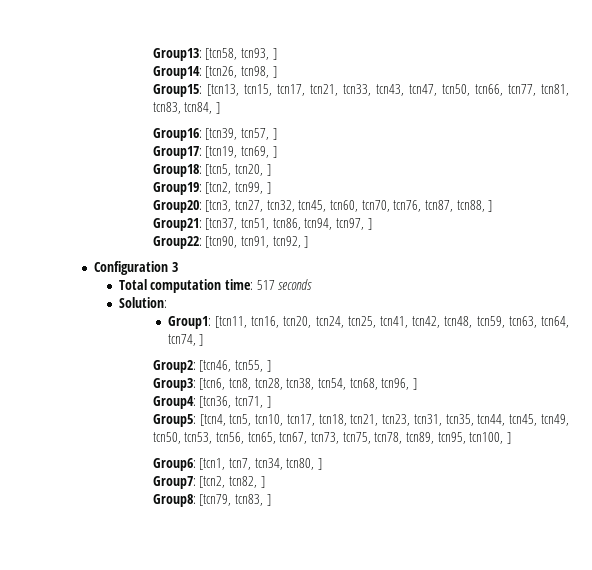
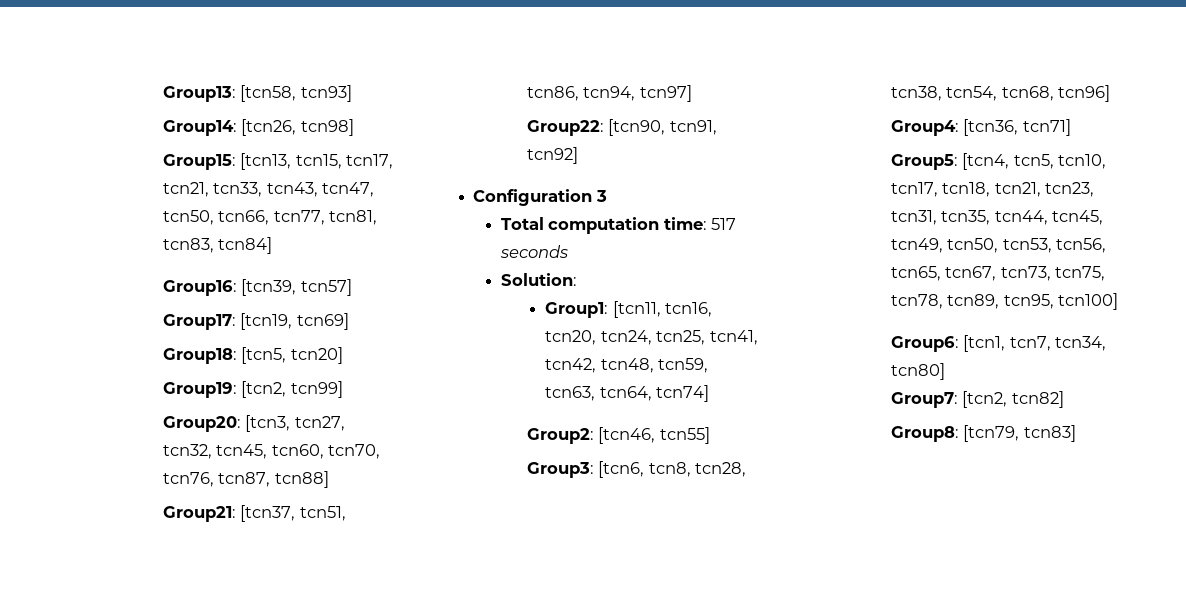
[241,48,277,60] tcn93, ] -> [300,85,352,102] tcn93]
[241,66,277,78] tcn98, ] -> [300,119,354,136] tcn98]
[184,102,221,114] tcn84, ] -> [218,237,273,254] tcn84]
[241,128,277,140] tcn57, ] -> [300,279,352,296] tcn57]
[241,146,277,158] tcn69, ] -> [296,313,349,330] tcn69]
[235,164,271,176] tcn20, ] -> [290,347,343,364] tcn20]
[235,182,271,194] tcn99, ] -> [290,381,343,398] tcn99]
[456,200,493,212] tcn88, ] -> [274,471,329,488] tcn88]
[336,218,372,230] tcn97, ] -> [639,85,692,102] tcn97]
[272,236,309,248] tcn92, ] -> [527,147,578,164] tcn92]
[167,334,204,346] tcn74, ] -> [656,385,710,402] tcn74]
[235,360,271,372] tcn55, ] -> [659,427,710,444] tcn55]
[381,378,417,390] tcn96, ] -> [1058,85,1111,102] tcn96]
[235,396,271,408] tcn71, ] -> [1022,119,1071,136] tcn71]
[469,432,511,444] tcn100, ] -> [1058,293,1119,310] tcn100]
[286,458,323,470] tcn80, ] -> [891,363,945,380] tcn80]
[229,476,265,488] tcn82, ] -> [1011,391,1064,408] tcn82]
[235,494,271,506] tcn83, ] -> [1023,425,1076,442] tcn83]

